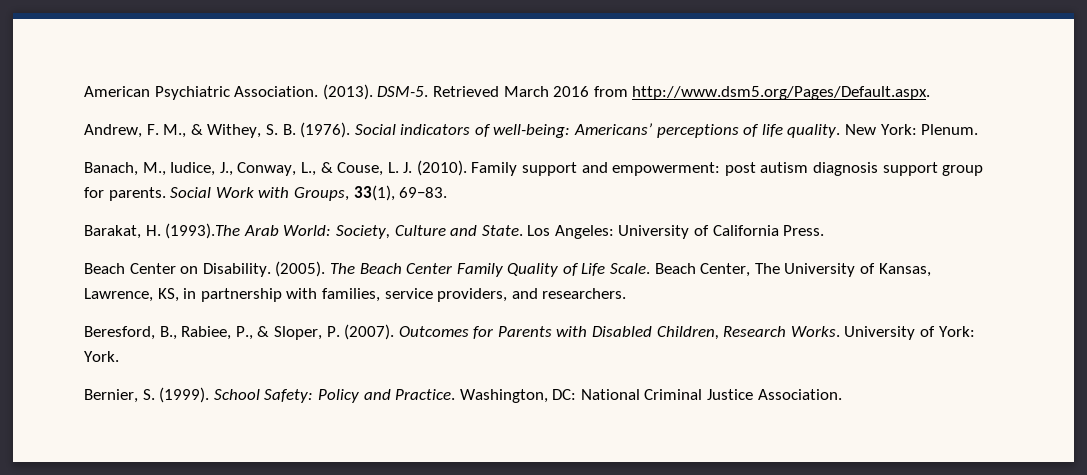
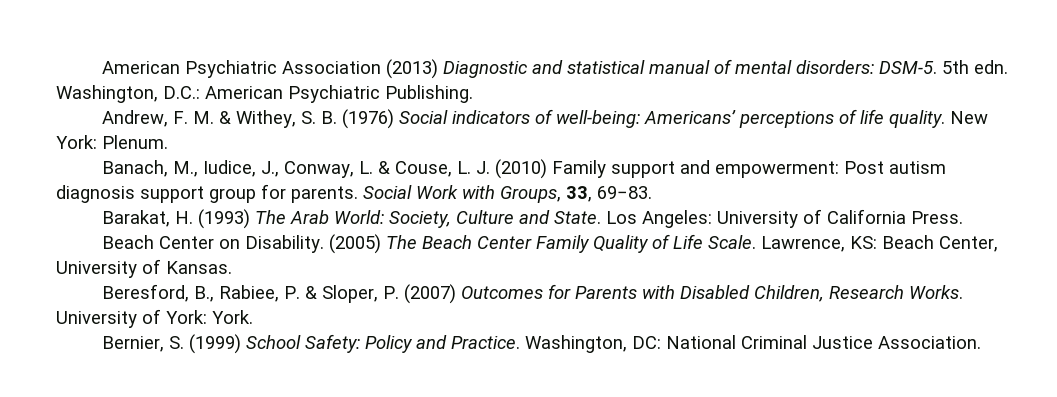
[84,84,931,100] American Psychiatric Association. (2013). DSM-5. Retrieved March 2016 from http://www.dsm5.org/Pages/Default.aspx. -> [101,59,1008,79] [56,85,473,103] American Psychiatric Association (2013) Diagnostic and statistical manual of mental disorders: DSM-5. 5th edn. Washington, D.C.: American Psychiatric Publishing.
[163,124,187,138] M., -> [192,111,214,124] M.
[300,122,351,138] (1976). -> [341,109,394,129] (1976)
[300,162,316,176] L., -> [358,161,373,174] L.
[416,160,467,176] (2010). -> [494,159,547,179] (2010)
[724,162,756,176] post -> [843,161,884,174] Post
[353,185,395,201] 33(1), -> [566,186,592,202] 33,
[165,223,241,239] (1993).The -> [197,209,286,229] (1993) The
[275,261,326,277] (2005). -> [328,234,381,254] (2005)
(651, 268) none -> [760,236,877,252] Lawrence, KS:
[754,263,931,277] [84,288,627,302] The University of Kansas, Lawrence, KS, in partnership with families, service providers, and researchers. -> [56,259,232,278] University of Kansas.
[235,326,253,340] P., -> [283,286,300,299] P.
[344,324,395,340] (2007). -> [403,284,456,304] (2007)
[159,387,210,403] (1999). -> [188,334,241,354] (1999)

